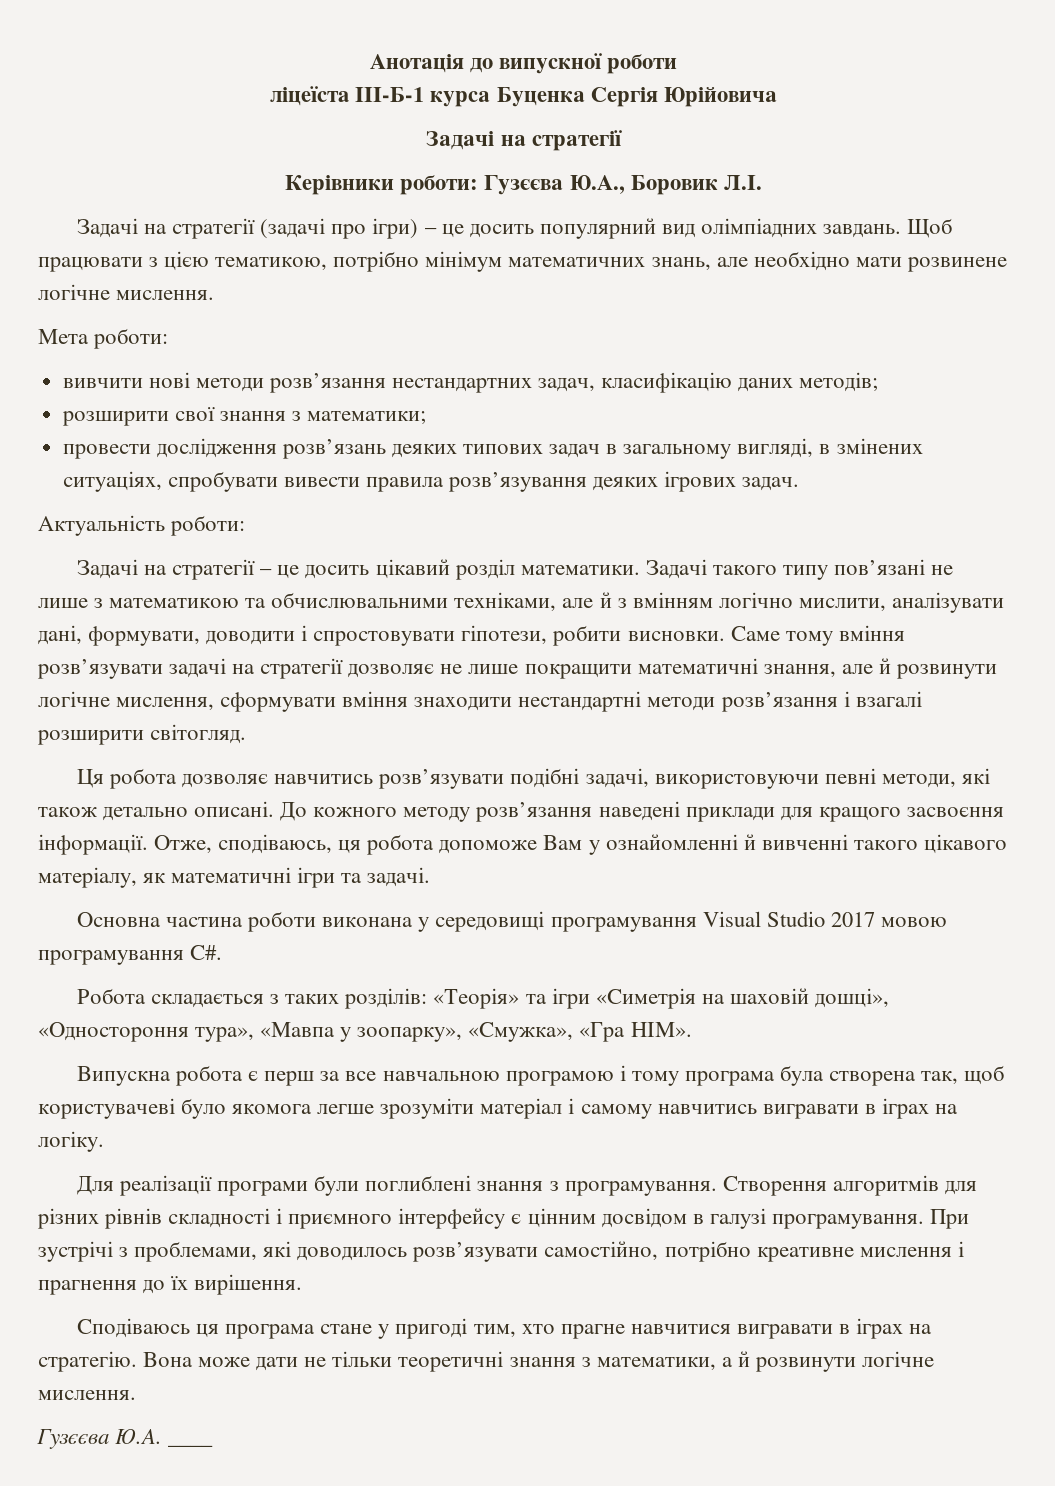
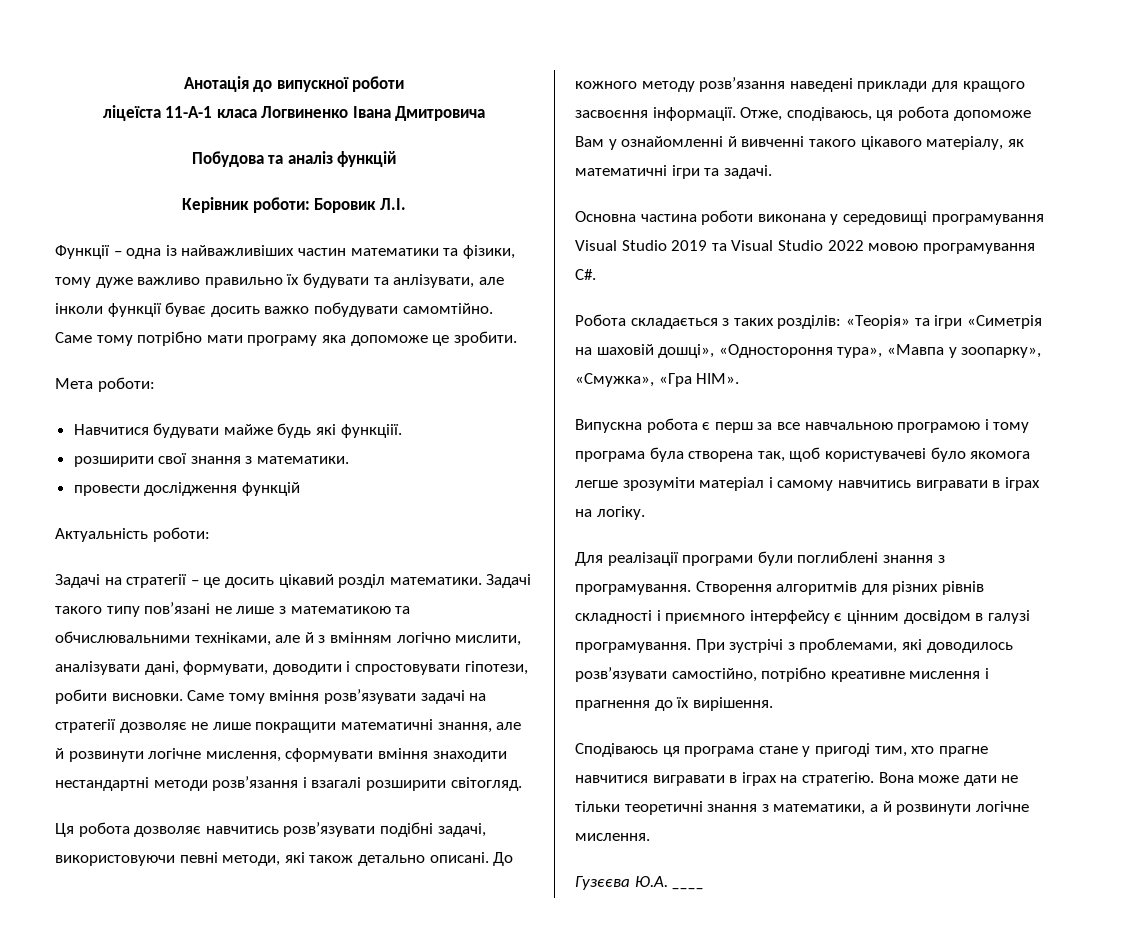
[355,87,777,107] [426,130,622,151] [285,175,762,195] [77,218,953,239] [38,251,1007,272] [38,284,215,300] [38,328,169,349] [62,372,879,393] III-Б-1 курса Буценка Сергія Юрійовича // Задачі на стратегії // Керівники роботи: Гузєєва Ю.А., Боровик Л.І. // Задачі на стратегії (задачі про ігри) – це досить популярний вид олімпіадних завдань. Щоб працювати з цією тематикою, потрібно мінімум математичних знань, але необхідно мати розвинене логічне мислення. // Мета роботи: // вивчити нові методи розв’язання нестандартних задач, класифікацію даних методів; -> [165,106,486,121] [191,151,397,167] [182,197,406,213] [55,245,515,259] [55,273,504,288] [55,302,493,317] [55,331,517,346] [55,377,155,392] [73,423,402,438] 11-А-1 класа Логвиненко Івана Дмитровича // Побудова та аналіз функцій // Керівник роботи: Боровик Л.І. // Функції – одна із найважливіших частин математики та фізики, тому дуже важливо правильно їх будувати та анлізувати, але інколи функції буває досить важко побудувати самомтійно. Саме тому потрібно мати програму яка допоможе це зробити. // Мета роботи: // Навчитися будувати майже будь які функціії.
[307,411,427,425] математики; -> [257,456,350,464] математики.
[281,438,923,459] [62,471,800,492] розв’язань деяких типових задач в загальному вигляді, в змінених ситуаціях, спробувати вивести правила розв’язування деяких ігрових задач. -> [241,482,300,496] функцій
[830,912,875,927] 2017 -> [671,240,864,251] 2019 та Visual Studio 2022

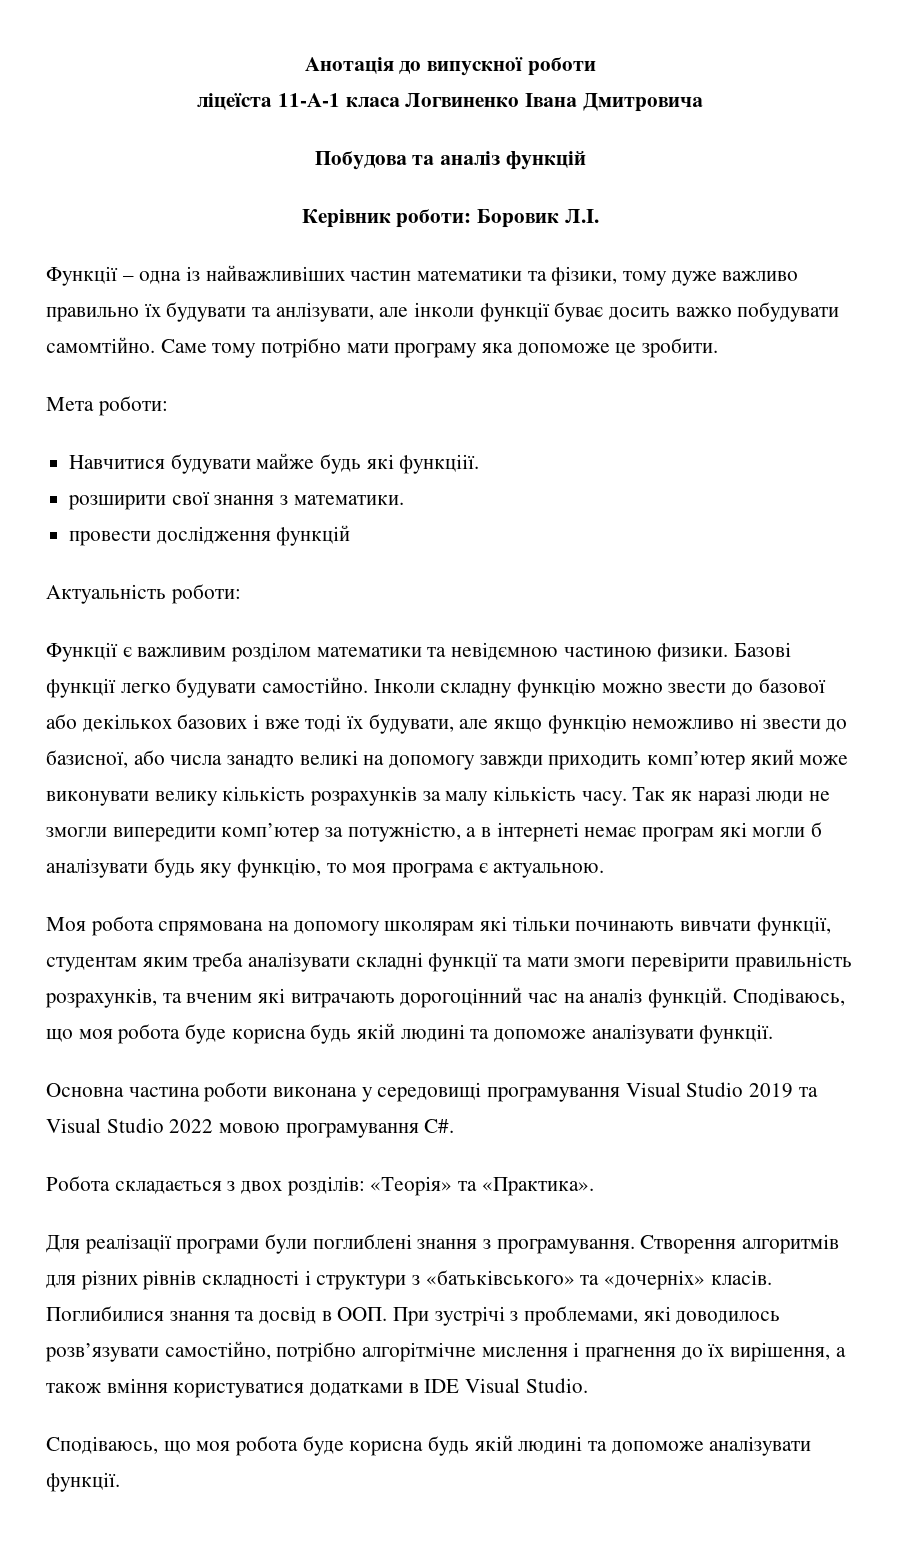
[55,574,532,588] [55,602,411,617] [55,631,522,646] [55,661,528,675] [55,689,487,704] [55,719,522,733] [55,748,507,762] [55,776,522,791] [55,822,486,837] [55,852,514,866] [575,77,1025,92] [575,106,1031,121] [575,136,1024,150] [575,165,772,179] Задачі на стратегії – це досить цікавий розділ математики. Задачі такого типу пов’язані не лише з математикою та обчислювальними техніками, але й з вмінням логічно мислити, аналізувати дані, формувати, доводити і спростовувати гіпотези, робити висновки. Саме тому вміння розв’язувати задачі на стратегії дозволяє не лише покращити математичні знання, але й розвинути логічне мислення, сформувати вміння знаходити нестандартні методи розв’язання і взагалі розширити світогляд. // Ця робота дозволяє навчитись розв’язувати подібні задачі, використовуючи певні методи, які також детально описані. До кожного методу розв’язання наведені приклади для кращого засвоєння інформації. Отже, сподіваюсь, ця робота допоможе Вам у ознайомленні й вивченні такого цікавого матеріалу, як математичні ігри та задачі. -> [46,642,792,662] [46,677,826,698] [46,714,848,734] [46,749,849,770] [46,786,831,806] [46,822,823,842] [46,858,605,878] [46,916,831,936] [46,952,852,972] [45,987,845,1008] [46,1023,774,1044] Функції є важливим розділом математики та невідємною частиною физики. Базові функції легко будувати самостійно. Інколи складну функцію можно звести до базової або декількох базових і вже тоді їх будувати, але якщо функцію неможливо ні звести до базисної, або числа занадто великі на допомогу завжди приходить комп’ютер який може виконувати велику кількість розрахунків за малу кількість часу. Так як наразі люди не змогли випередити комп’ютер за потужністю, а в інтернеті немає програм які могли б аналізувати будь яку функцію, то моя програма є актуальною. // Моя робота спрямована на допомогу школярам які тільки починають вивчати функції, студентам яким треба аналізувати складні функції та мати змоги перевірити правильність розрахунків, та вченим які витрачають дорогоцінний час на аналіз функцій. Сподіваюсь, що моя робота буде корисна будь якій людині та допоможе аналізувати функції.
[733,318,774,326] таких -> [241,1181,283,1194] двох
[934,315,1042,329] [575,344,1042,358] [575,373,740,387] [575,418,1030,433] [575,447,1031,462] [575,477,1040,491] [575,506,645,520] ігри «Симетрія на шаховій дошці», «Одностороння тура», «Мавпа у зоопарку», «Смужка», «Гра НІМ». // Випускна робота є перш за все навчальною програмою і тому програма була створена так, щоб користувачеві було якомога легше зрозуміти матеріал і самому навчитись вигравати в іграх на логіку. -> [481,1177,594,1196] «Практика».
[665,610,1030,624] [575,642,691,653] приємного інтерфейсу є цінним досвідом в галузі програмування. -> [316,1270,772,1290] [46,1306,388,1324] структури з «батьківського» та «дочерніх» класів. Поглибилися знання та досвід в ООП.
[830,671,905,682] креативне -> [362,1342,477,1362] алгорітмічне
[692,697,773,711] [575,743,988,757] [575,772,1019,786] [575,801,1029,815] [575,833,650,841] [575,876,668,890] [672,887,705,890] вирішення. // Сподіваюсь ця програма стане у пригоді тим, хто прагне навчитися вигравати в іграх на стратегію. Вона може дати не тільки теоретичні знання з математики, а й розвинути логічне мислення. // Гузєєва Ю.А. ____ -> [730,1342,846,1362] [46,1378,588,1398] [46,1435,812,1456] [46,1472,120,1492] вирішення, а також вміння користуватися додатками в IDE Visual Studio. // Сподіваюсь, що моя робота буде корисна будь якій людині та допоможе аналізувати функції.

